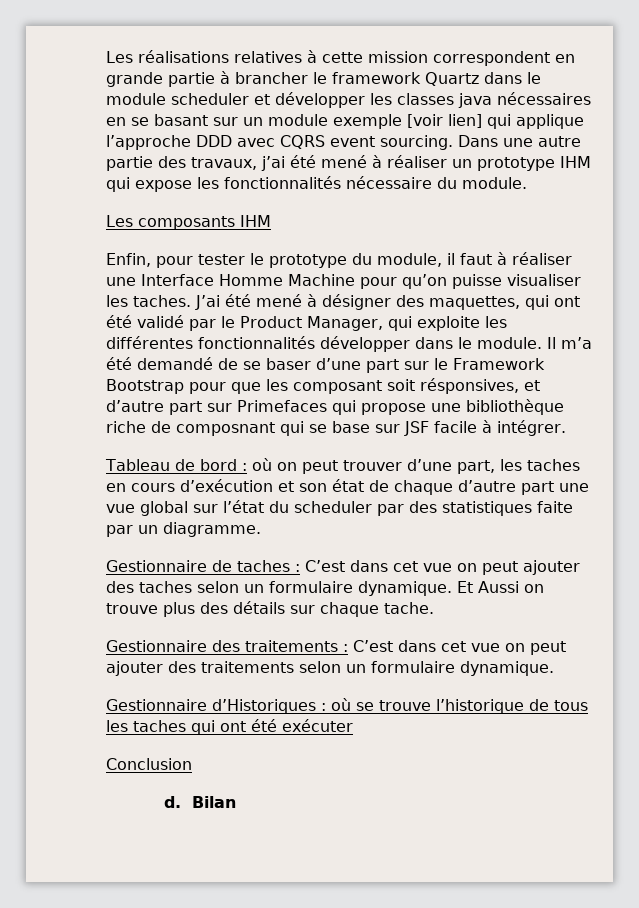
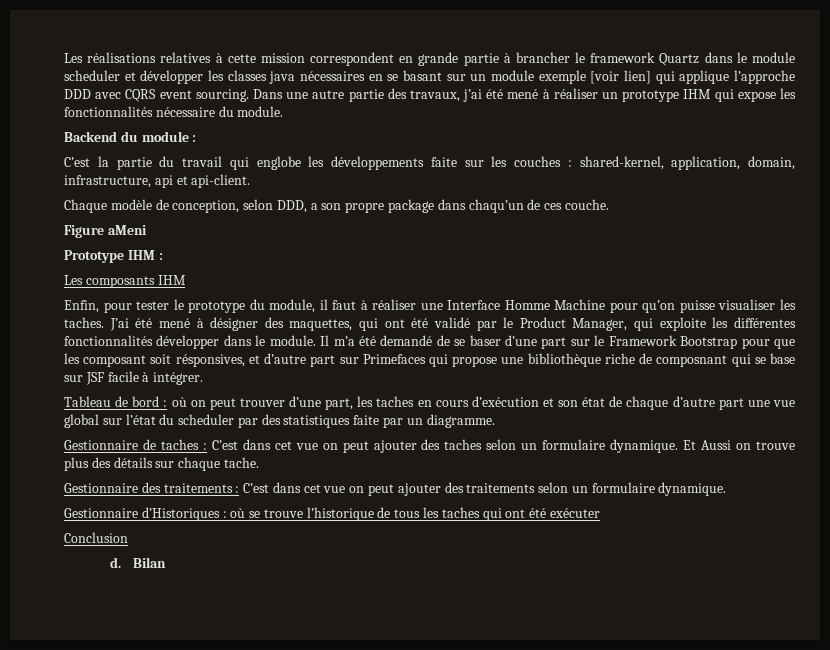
(527, 183) none -> [64,131,197,142] [64,156,795,170] [64,174,251,188] [64,199,609,213] [64,225,147,238] [64,250,163,263] // Backend du module : // C’est la partie du travail qui englobe les développements faite sur les couches : shared-kernel, application, domain, infrastructure, api et api-client. // Chaque modèle de conception, selon DDD, a son propre package dans chaqu’un de ces couche. // Figure aMeni // Prototype IHM :

